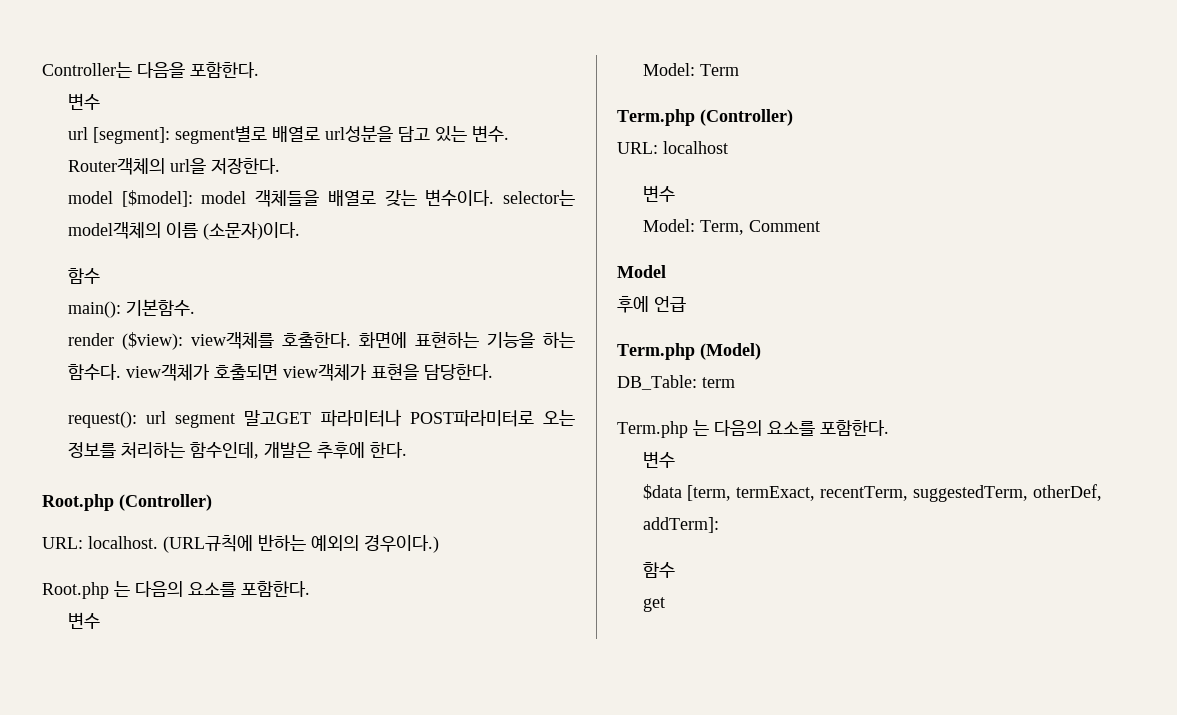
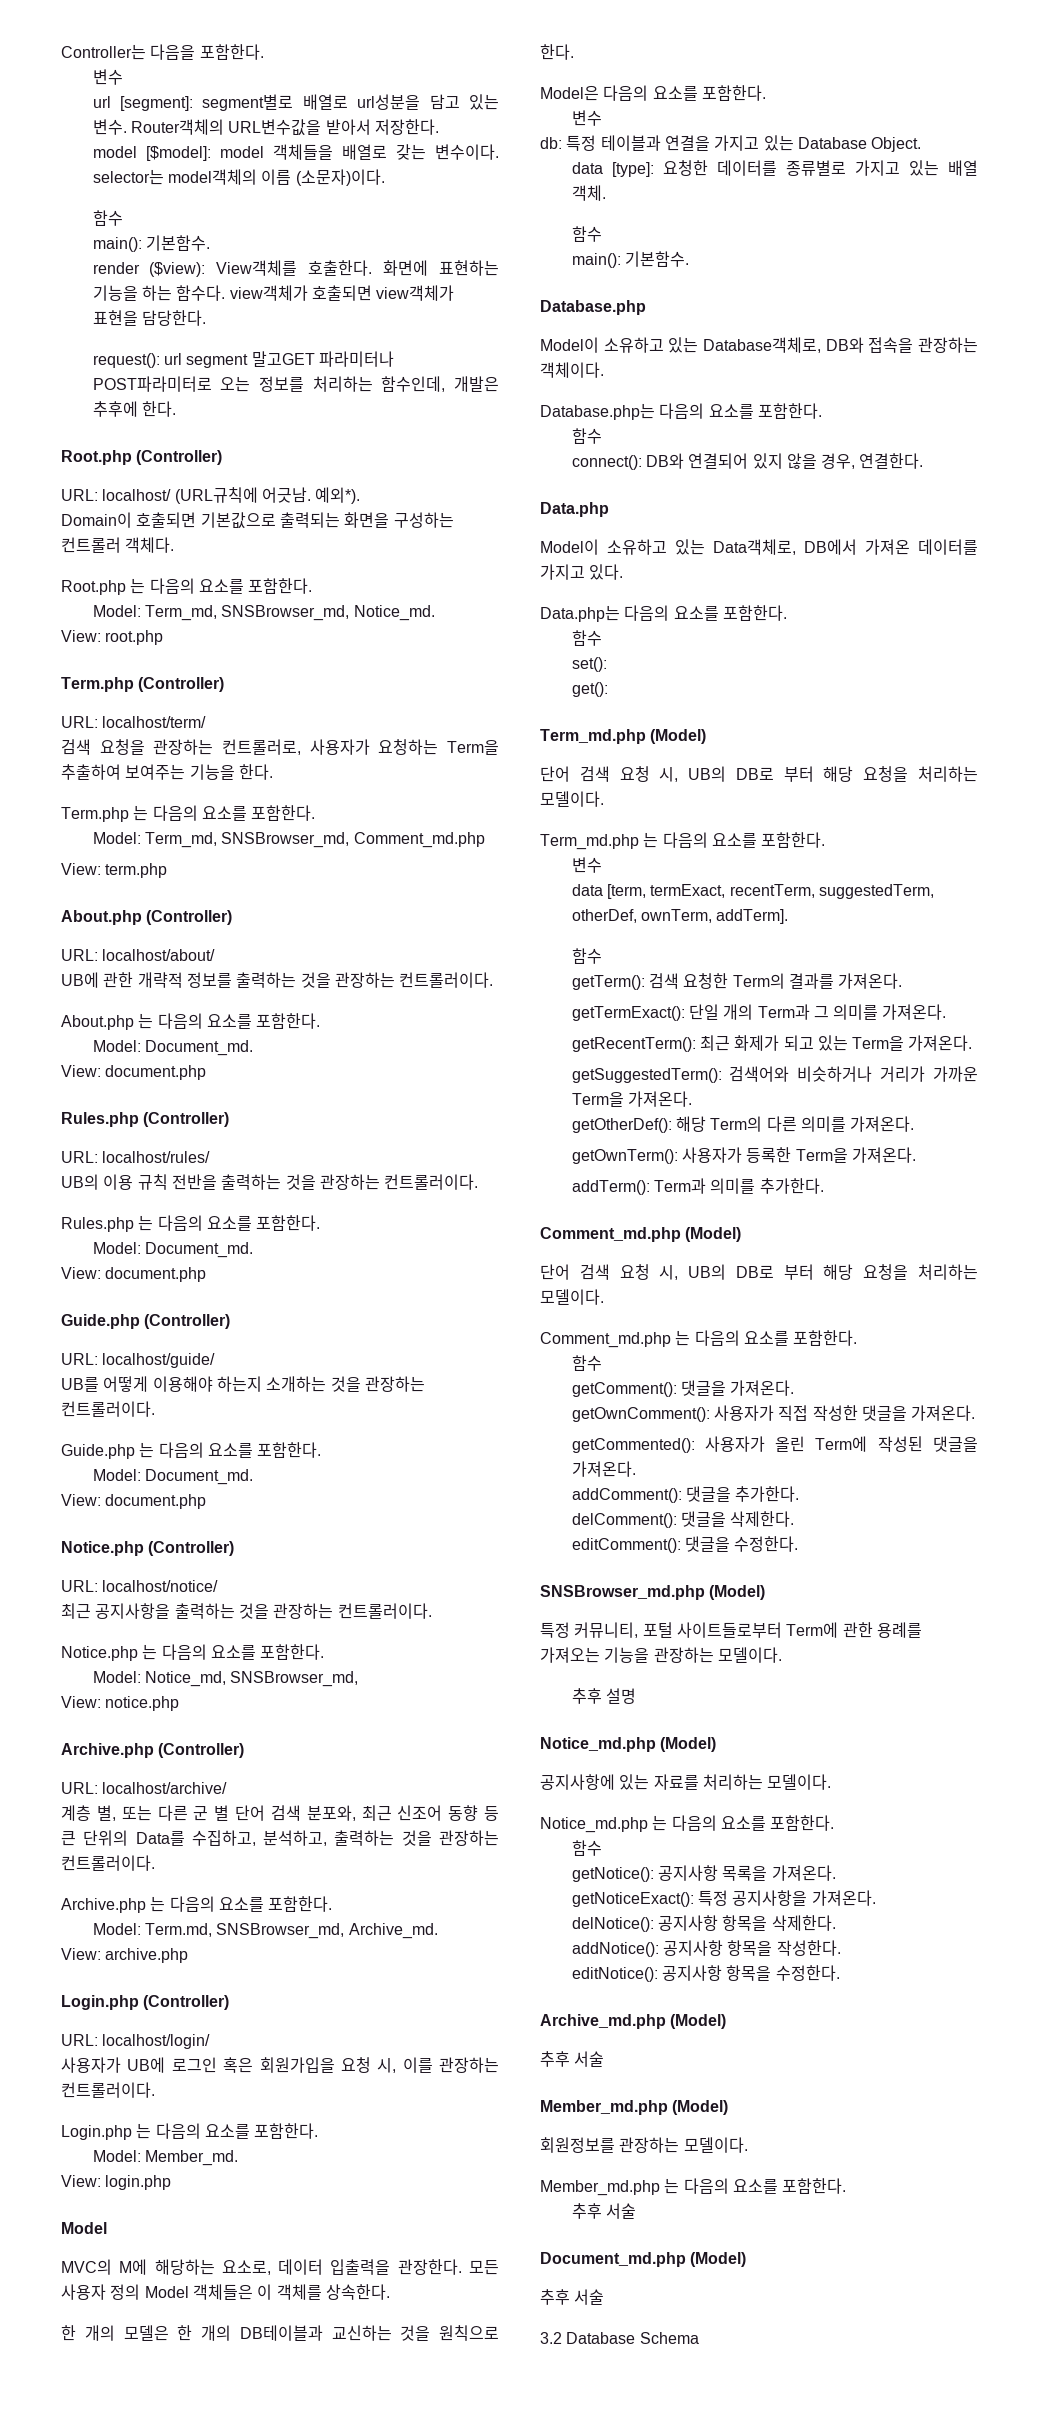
[169,158,206,174] url을 -> [228,119,371,136] URL변수값을 받아서
[190,332,274,349] view객체를 -> [216,260,298,276] View객체를
[88,535,439,553] localhost. (URL규칙에 반하는 예외의 경우이다.) -> [102,487,361,504] [61,512,454,529] [61,537,175,553] localhost/ (URL규칙에 어긋남. 예외*). // Domain이 호출되면 기본값으로 출력되는 화면을 구성하는 컨트롤러 객체다.
[67,612,100,629] [642,63,739,76] [617,109,793,126] [617,141,728,154] [642,185,675,202] [642,219,820,235] [617,265,666,278] [617,296,686,313] [617,343,761,360] [617,375,735,390] 변수 // Model: Term // Term.php (Controller) // URL: localhost // 변수 // Model: Term, Comment // Model // 후에 언급 // Term.php (Model) // DB_Table: term -> [92,605,435,621] [61,630,164,645] [61,677,225,692] [61,716,207,728] [61,739,500,755] [61,764,273,780] Model: Term_md, SNSBrowser_md, Notice_md. // View: root.php // Term.php (Controller) // URL: localhost/term/ // 검색 요청을 관장하는 컨트롤러로, 사용자가 요청하는 Term을 추출하여 보여주는 기능을 한다.
[642,451,675,468] [642,484,682,500] 변수 // $data -> [92,832,485,848] [61,863,168,878] [61,910,233,925] [61,949,216,961] [61,972,494,988] [61,1013,321,1030] [92,1040,253,1056] [61,1065,207,1080] [61,1112,230,1127] [61,1151,211,1163] [61,1174,479,1190] [61,1215,321,1232] [92,1242,253,1258] [61,1267,207,1282] [61,1314,231,1329] [61,1353,216,1368] [61,1376,425,1392] [61,1401,155,1417] [61,1442,322,1459] [92,1469,253,1485] [61,1494,207,1509] [61,1541,235,1556] [61,1580,219,1592] [61,1603,432,1619] [61,1644,325,1661] [92,1671,359,1687] [61,1696,180,1711] [61,1743,245,1758] [61,1782,228,1794] [61,1805,499,1821] [61,1830,500,1846] [61,1855,155,1871] [61,1896,333,1913] [92,1923,438,1939] [61,1948,189,1963] [61,1995,230,2010] [61,2034,211,2049] [61,2057,499,2073] [61,2082,155,2098] [61,2123,319,2140] [92,2150,238,2166] [61,2175,172,2190] [61,2222,107,2234] [61,2259,499,2275] [61,2284,390,2300] [61,2325,499,2341] [540,44,574,60] [540,85,766,101] [571,110,602,126] [540,135,922,152] [571,160,978,177] [571,185,606,201] [571,226,602,242] [571,251,689,268] [540,300,646,315] [540,337,978,353] [540,362,604,378] [540,403,822,420] [571,428,602,444] [571,453,924,470] [540,502,609,517] [540,539,978,555] [540,564,624,580] [540,605,787,622] [571,630,602,646] [571,657,607,672] [571,682,608,697] [540,729,707,744] [540,766,978,782] [540,791,604,807] [540,832,826,850] [571,857,602,873] [571,884,603,896] Model: Term_md, SNSBrowser_md, Comment_md.php // View: term.php // About.php (Controller) // URL: localhost/about/ // UB에 관한 개략적 정보를 출력하는 것을 관장하는 컨트롤러이다. // About.php 는 다음의 요소를 포함한다. // Model: Document_md. // View: document.php // Rules.php (Controller) // URL: localhost/rules/ // UB의 이용 규칙 전반을 출력하는 것을 관장하는 컨트롤러이다. // Rules.php 는 다음의 요소를 포함한다. // Model: Document_md. // View: document.php // Guide.php (Controller) // URL: localhost/guide/ // UB를 어떻게 이용해야 하는지 소개하는 것을 관장하는 컨트롤러이다. // Guide.php 는 다음의 요소를 포함한다. // Model: Document_md. // View: document.php // Notice.php (Controller) // URL: localhost/notice/ // 최근 공지사항을 출력하는 것을 관장하는 컨트롤러이다. // Notice.php 는 다음의 요소를 포함한다. // Model: Notice_md, SNSBrowser_md, // View: notice.php // Archive.php (Controller) // URL: localhost/archive/ // 계층 별, 또는 다른 군 별 단어 검색 분포와, 최근 신조어 동향 등 큰 단위의 Data를 수집하고, 분석하고, 출력하는 것을 관장하는 컨트롤러이다. // Archive.php 는 다음의 요소를 포함한다. // Model: Term.md, SNSBrowser_md, Archive_md. // View: archive.php // Login.php (Controller) // URL: localhost/login/ // 사용자가 UB에 로그인 혹은 회원가입을 요청 시, 이를 관장하는 컨트롤러이다. // Login.php 는 다음의 요소를 포함한다. // Model: Member_md. // View: login.php // Model // MVC의 M에 해당하는 요소로, 데이터 입출력을 관장한다. 모든 사용자 정의 Model 객체들은 이 객체를 상속한다. // 한 개의 모델은 한 개의 DB테이블과 교신하는 것을 원칙으로 한다. // Model은 다음의 요소를 포함한다. // 변수 // db: 특정 테이블과 연결을 가지고 있는 Database Object. // data [type]: 요청한 데이터를 종류별로 가지고 있는 배열 객체. // 함수 // main(): 기본함수. // Database.php // Model이 소유하고 있는 Database객체로, DB와 접속을 관장하는 객체이다. // Database.php는 다음의 요소를 포함한다. // 함수 // connect(): DB와 연결되어 있지 않을 경우, 연결한다. // Data.php // Model이 소유하고 있는 Data객체로, DB에서 가져온 데이터를 가지고 있다. // Data.php는 다음의 요소를 포함한다. // 함수 // set(): // get(): // Term_md.php (Model) // 단어 검색 요청 시, UB의 DB로 부터 해당 요청을 처리하는 모델이다. // Term_md.php 는 다음의 요소를 포함한다. // 변수 // data
[642,517,719,533] [642,562,675,578] [642,597,665,612] addTerm]: // 함수 // get -> [640,909,789,924] [571,948,602,964] [571,973,903,990] [571,1004,947,1021] [571,1035,973,1052] [571,1066,978,1083] [571,1091,692,1107] [571,1116,915,1133] [571,1147,916,1164] [571,1178,824,1195] [540,1227,742,1242] [540,1264,978,1280] [540,1289,604,1305] [540,1330,858,1348] [571,1355,602,1371] [571,1380,795,1397] [571,1405,976,1422] [571,1436,978,1453] [571,1461,636,1477] [571,1486,800,1503] [571,1511,795,1528] [571,1536,799,1553] [540,1585,766,1600] [540,1622,922,1638] [540,1647,782,1663] [571,1688,636,1704] [540,1737,717,1752] [540,1774,832,1790] [540,1815,835,1833] [571,1840,602,1856] [571,1865,836,1882] [571,1890,876,1907] [571,1915,836,1932] [571,1940,841,1957] [571,1965,840,1982] [540,2014,727,2029] [540,2051,605,2067] [540,2100,729,2115] [540,2137,748,2153] [540,2178,847,2196] [571,2203,636,2219] [540,2252,747,2267] [540,2289,605,2305] [540,2332,699,2344] ownTerm, addTerm]. // 함수 // getTerm(): 검색 요청한 Term의 결과를 가져온다. // getTermExact(): 단일 개의 Term과 그 의미를 가져온다. // getRecentTerm(): 최근 화제가 되고 있는 Term을 가져온다. // getSuggestedTerm(): 검색어와 비슷하거나 거리가 가까운 Term을 가져온다. // getOtherDef(): 해당 Term의 다른 의미를 가져온다. // getOwnTerm(): 사용자가 등록한 Term을 가져온다. // addTerm(): Term과 의미를 추가한다. // Comment_md.php (Model) // 단어 검색 요청 시, UB의 DB로 부터 해당 요청을 처리하는 모델이다. // Comment_md.php 는 다음의 요소를 포함한다. // 함수 // getComment(): 댓글을 가져온다. // getOwnComment(): 사용자가 직접 작성한 댓글을 가져온다. // getCommented(): 사용자가 올린 Term에 작성된 댓글을 가져온다. // addComment(): 댓글을 추가한다. // delComment(): 댓글을 삭제한다. // editComment(): 댓글을 수정한다. // SNSBrowser_md.php (Model) // 특정 커뮤니티, 포털 사이트들로부터 Term에 관한 용례를 가져오는 기능을 관장하는 모델이다. // 추후 설명 // Notice_md.php (Model) // 공지사항에 있는 자료를 처리하는 모델이다. // Notice_md.php 는 다음의 요소를 포함한다. // 함수 // getNotice(): 공지사항 목록을 가져온다. // getNoticeExact(): 특정 공지사항을 가져온다. // delNotice(): 공지사항 항목을 삭제한다. // addNotice(): 공지사항 항목을 작성한다. // editNotice(): 공지사항 항목을 수정한다. // Archive_md.php (Model) // 추후 서술 // Member_md.php (Model) // 회원정보를 관장하는 모델이다. // Member_md.php 는 다음의 요소를 포함한다. // 추후 서술 // Document_md.php (Model) // 추후 서술 // 3.2 Database Schema

